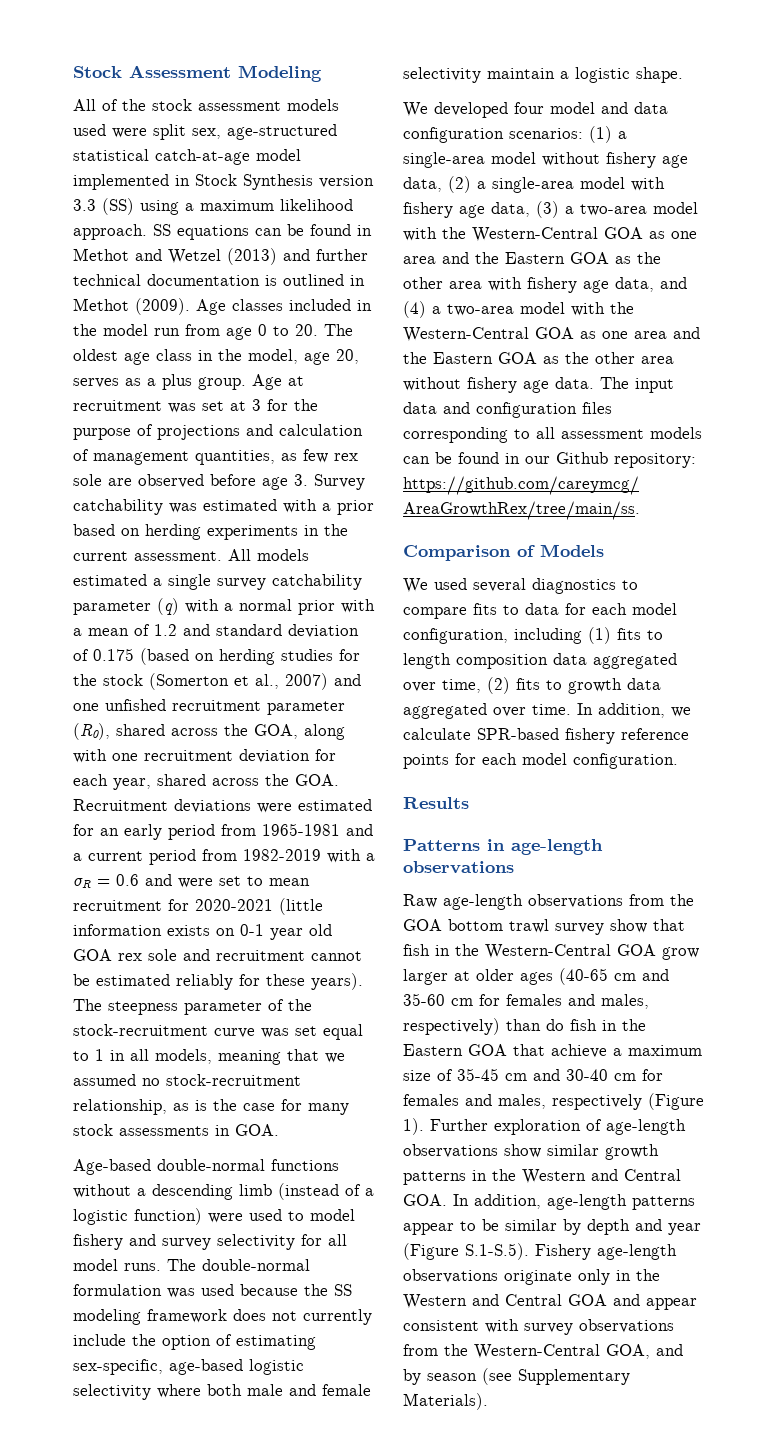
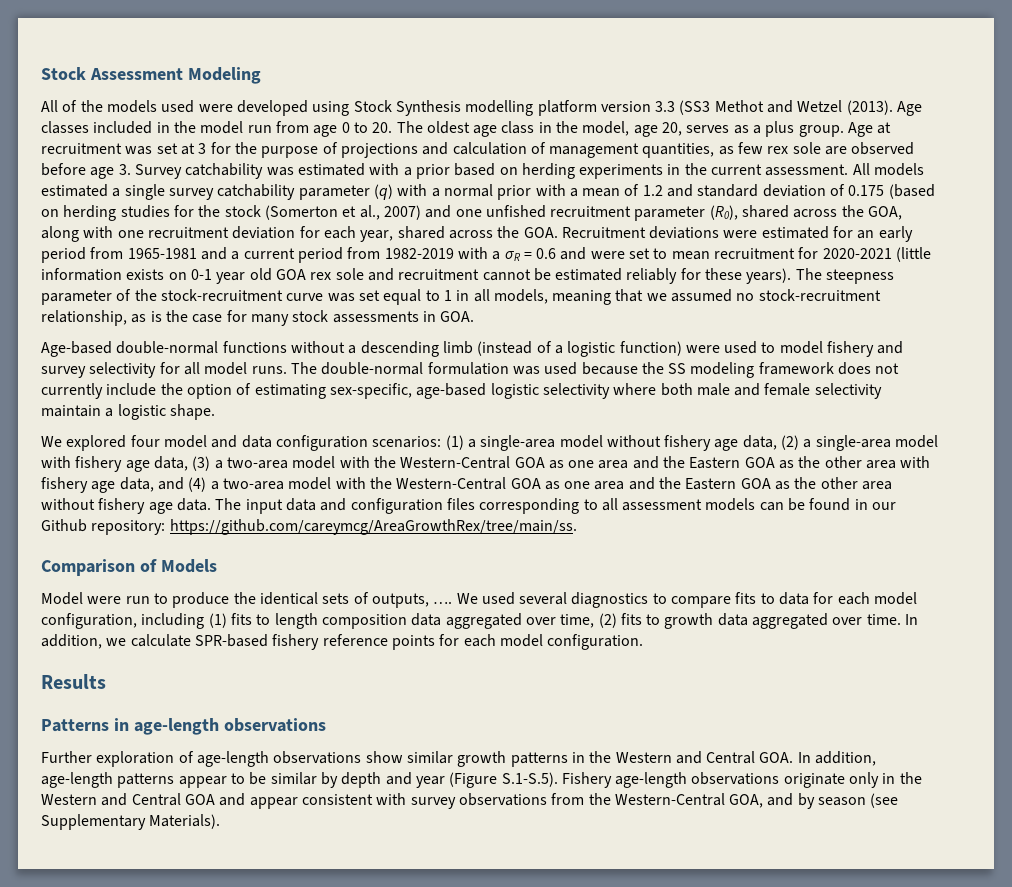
[152,99,281,111] stock assessment -> (103, 106) none
[153,124,337,140] [73,149,301,165] [73,174,374,190] [73,198,353,215] [73,224,372,240] [73,248,368,265] [73,274,365,286] [73,298,190,315] split sex, age-structured statistical catch-at-age model implemented in Stock Synthesis version 3.3 (SS) using a maximum likelihood approach. SS equations can be found in Methot and Wetzel (2013) and further technical documentation is outlined in Methot (2009). -> [236,100,893,116] developed using Stock Synthesis modelling platform version 3.3 (SS3 Methot and Wetzel (2013).
[434,102,508,118] developed -> [66,435,127,451] explored
(604, 550) none -> [41,592,453,608] Model were run to produce the identical sets of outputs, ….
[403,894,694,910] [403,919,685,935] [403,944,699,960] [403,968,669,985] [403,993,649,1009] [403,1018,646,1035] [403,1044,702,1058] [403,1068,663,1081] [403,1093,704,1110] [403,1118,424,1135] Raw age-length observations from the GOA bottom trawl survey show that fish in the Western-Central GOA grow larger at older ages (40-65 cm and 35-60 cm for females and males, respectively) than do fish in the Eastern GOA that achieve a maximum size of 35-45 cm and 30-40 cm for females and males, respectively (Figure 1). -> (326, 725) none

